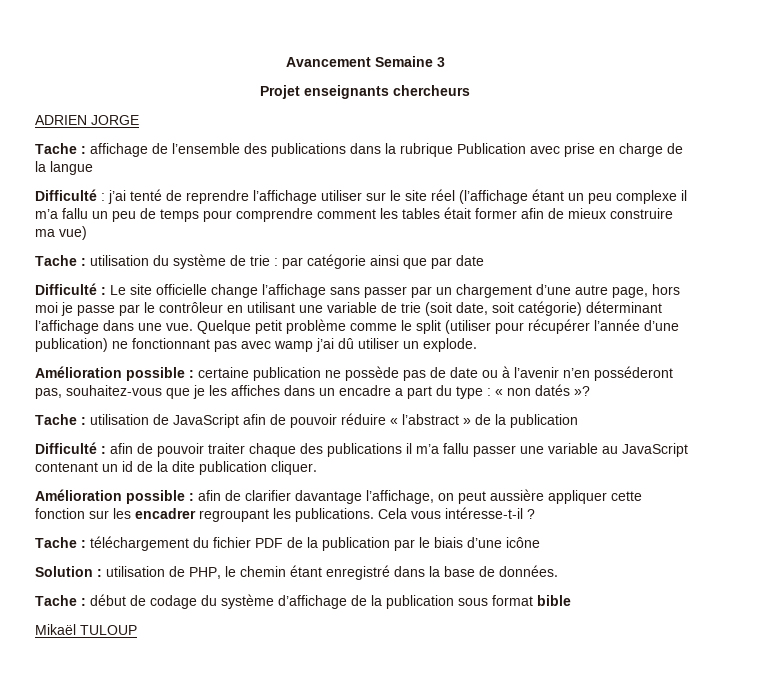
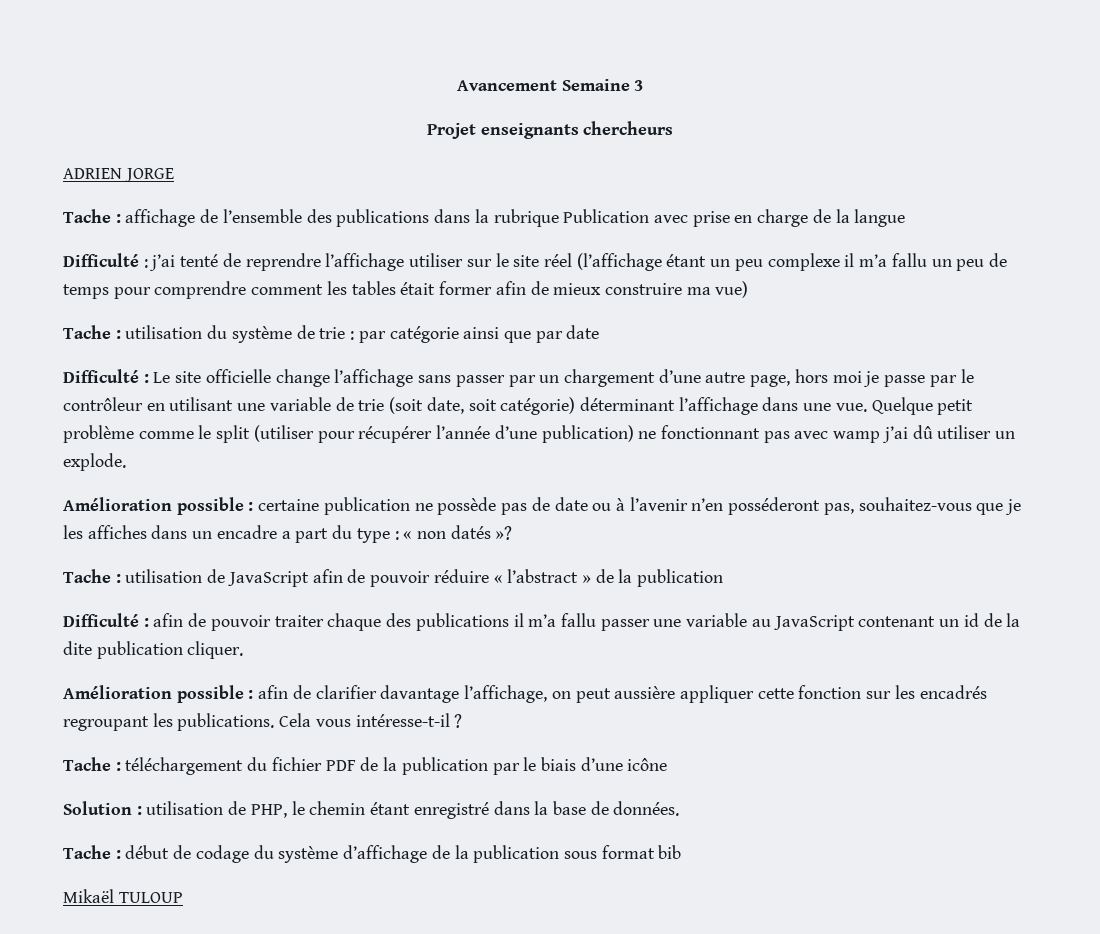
[135,508,196,519] encadrer -> [919,685,987,699] encadrés
[537,595,571,606] bible -> [658,845,682,859] bib

